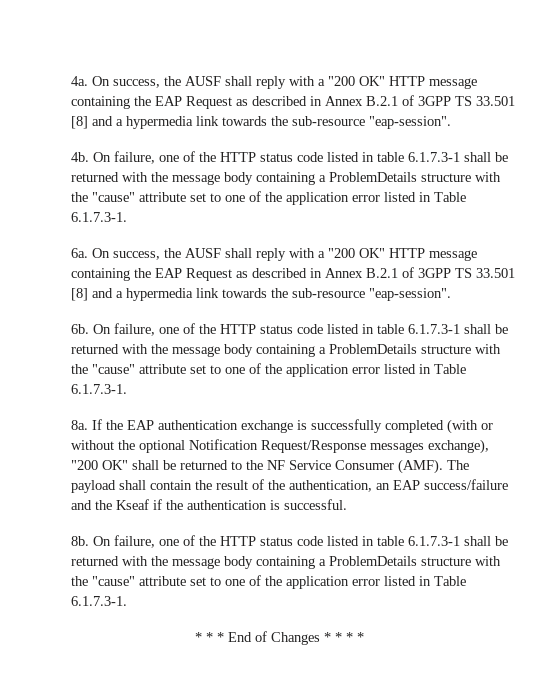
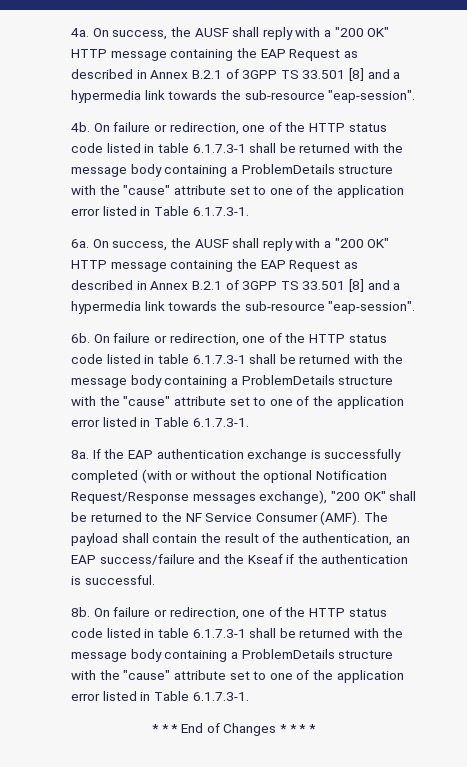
[114,151,156,164] failure, -> [113,122,239,135] failure or redirection,
[114,323,156,336] failure, -> [113,333,239,346] failure or redirection,
[114,535,156,548] failure, -> [113,607,239,620] failure or redirection,

